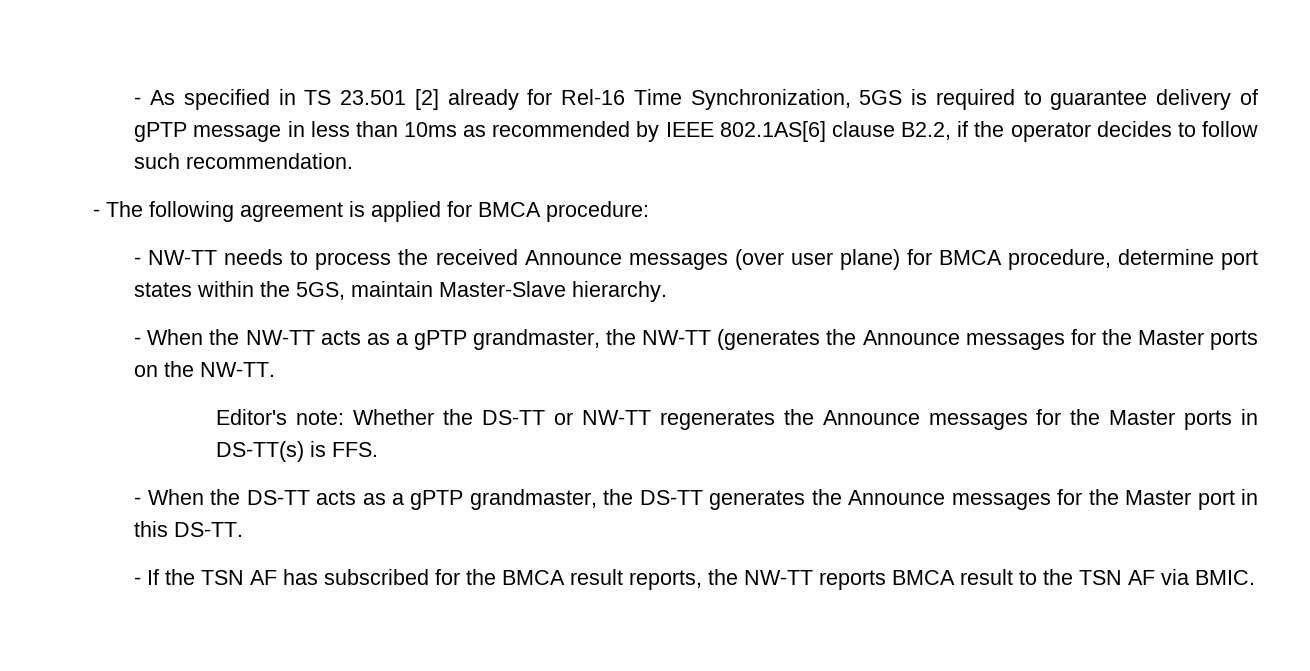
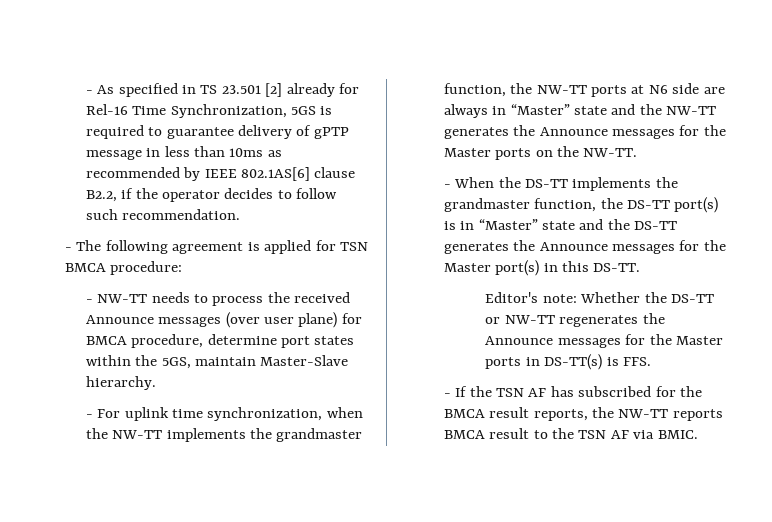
(473, 209) none -> [339,242,368,251] TSN
[147,329,821,350] When the NW-TT acts as a gPTP grandmaster, the NW-TT (generates -> [97,407,363,421] [85,428,363,442] [443,83,725,97] [443,104,717,118] [443,127,509,139] For uplink time synchronization, when the NW-TT implements the grandmaster function, the NW-TT ports at N6 side are always in “Master” state and the NW-TT generates
(276, 369) none -> [443,177,678,191] [443,197,719,213] [443,219,678,230] [443,240,726,254] [443,260,641,276] // - When the DS-TT implements the grandmaster function, the DS-TT port(s) is in “Master” state and the DS-TT generates the Announce messages for the Master port(s) in this DS-TT.
[134,489,1258,510] [134,521,244,537] // - When the DS-TT acts as a gPTP grandmaster, the DS-TT generates the Announce messages for the Master port in this DS-TT. -> (652, 361) none

